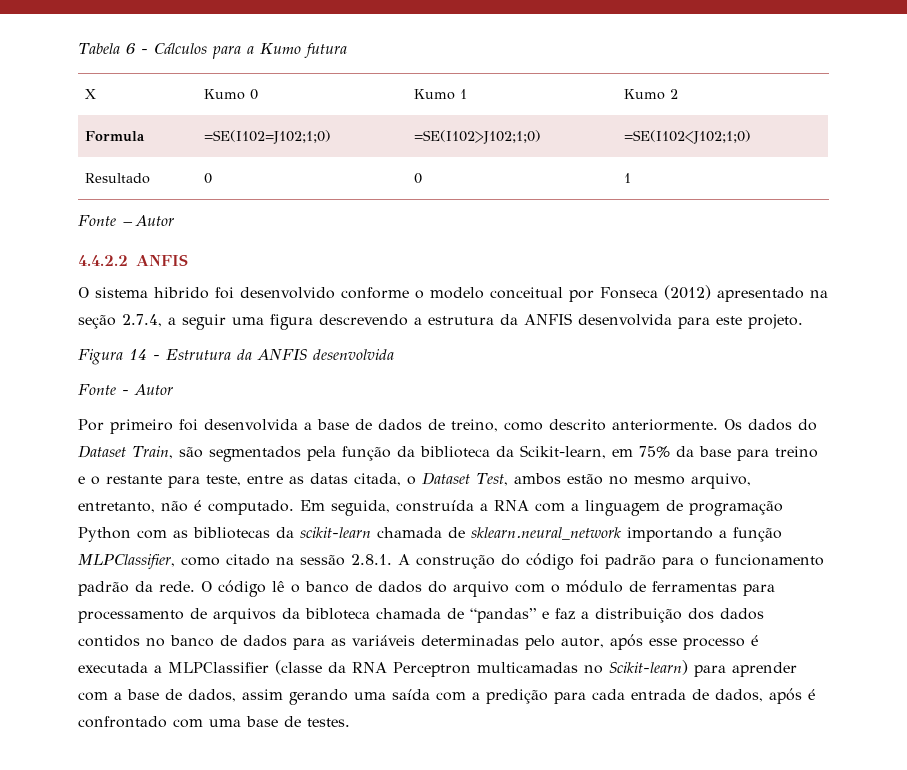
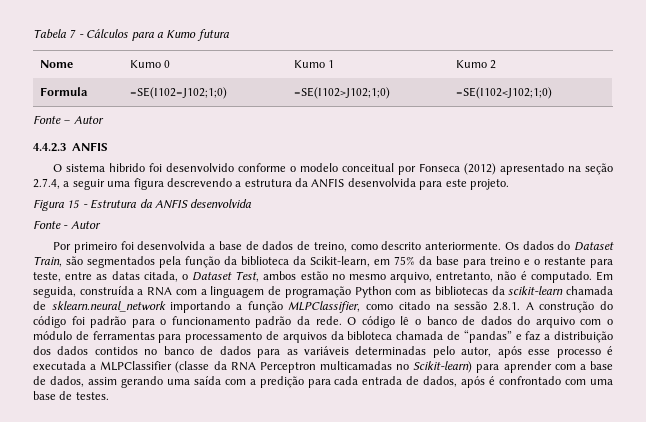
[125,43,136,54] 6 -> [69,29,77,38] 7
[85,89,97,99] X -> [39,60,73,68] Nome
[85,173,151,184] [204,173,213,184] [414,173,423,184] [624,173,632,183] [78,215,174,226] [78,255,128,266] // Resultado | 0 | 0 | 1 // Fonte – Autor // 4.4.2.2 -> [33,115,104,124] [33,143,66,152] // Fonte – Autor // 4.4.2.3
[129,349,147,360] 14 -> [67,200,81,209] 15

